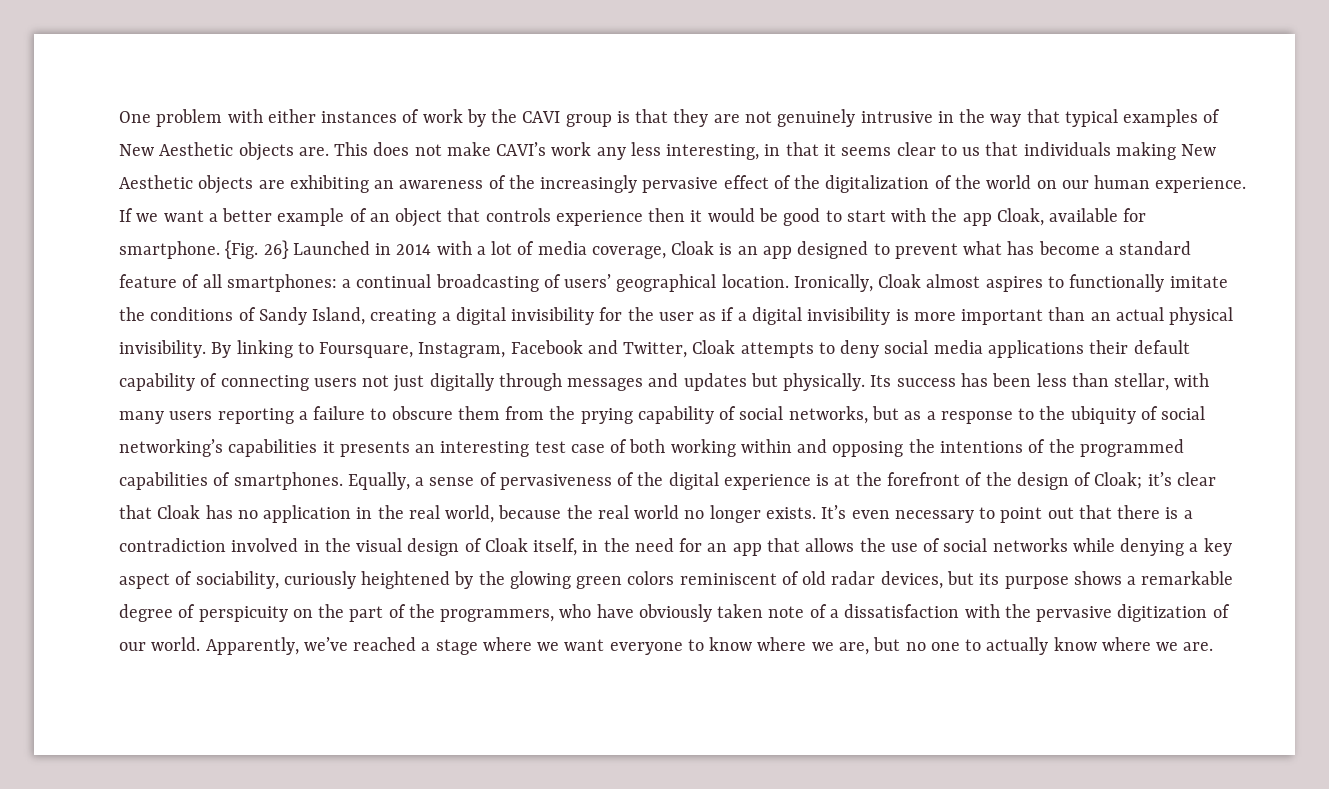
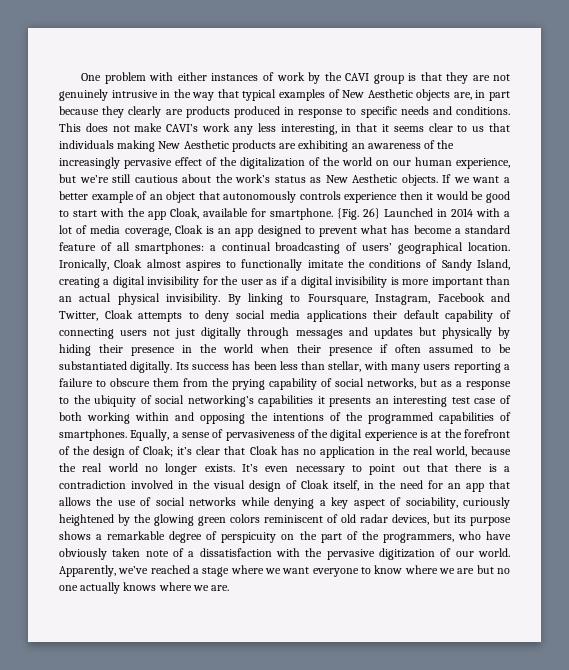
[298,147,329,156] are. -> [453,90,510,101] [59,106,511,118] are, in part because they clearly are products produced in response to specific needs and conditions.
[198,175,254,194] objects -> [231,140,276,152] products
[1155,177,1247,193] experience. -> [456,158,510,169] [59,174,438,186] experience, but we’re still cautious about the work’s status as New Aesthetic objects.
(481, 215) none -> [223,191,297,203] autonomously
[783,373,866,391] physically. -> [441,327,510,339] [59,344,511,356] [59,361,173,373] physically by hiding their presence in the world when their presence if often assumed to be substantiated digitally.
[838,642,869,655] are, -> [457,568,475,574] are
[965,637,1097,655] to actually know -> [80,582,157,594] actually knows

